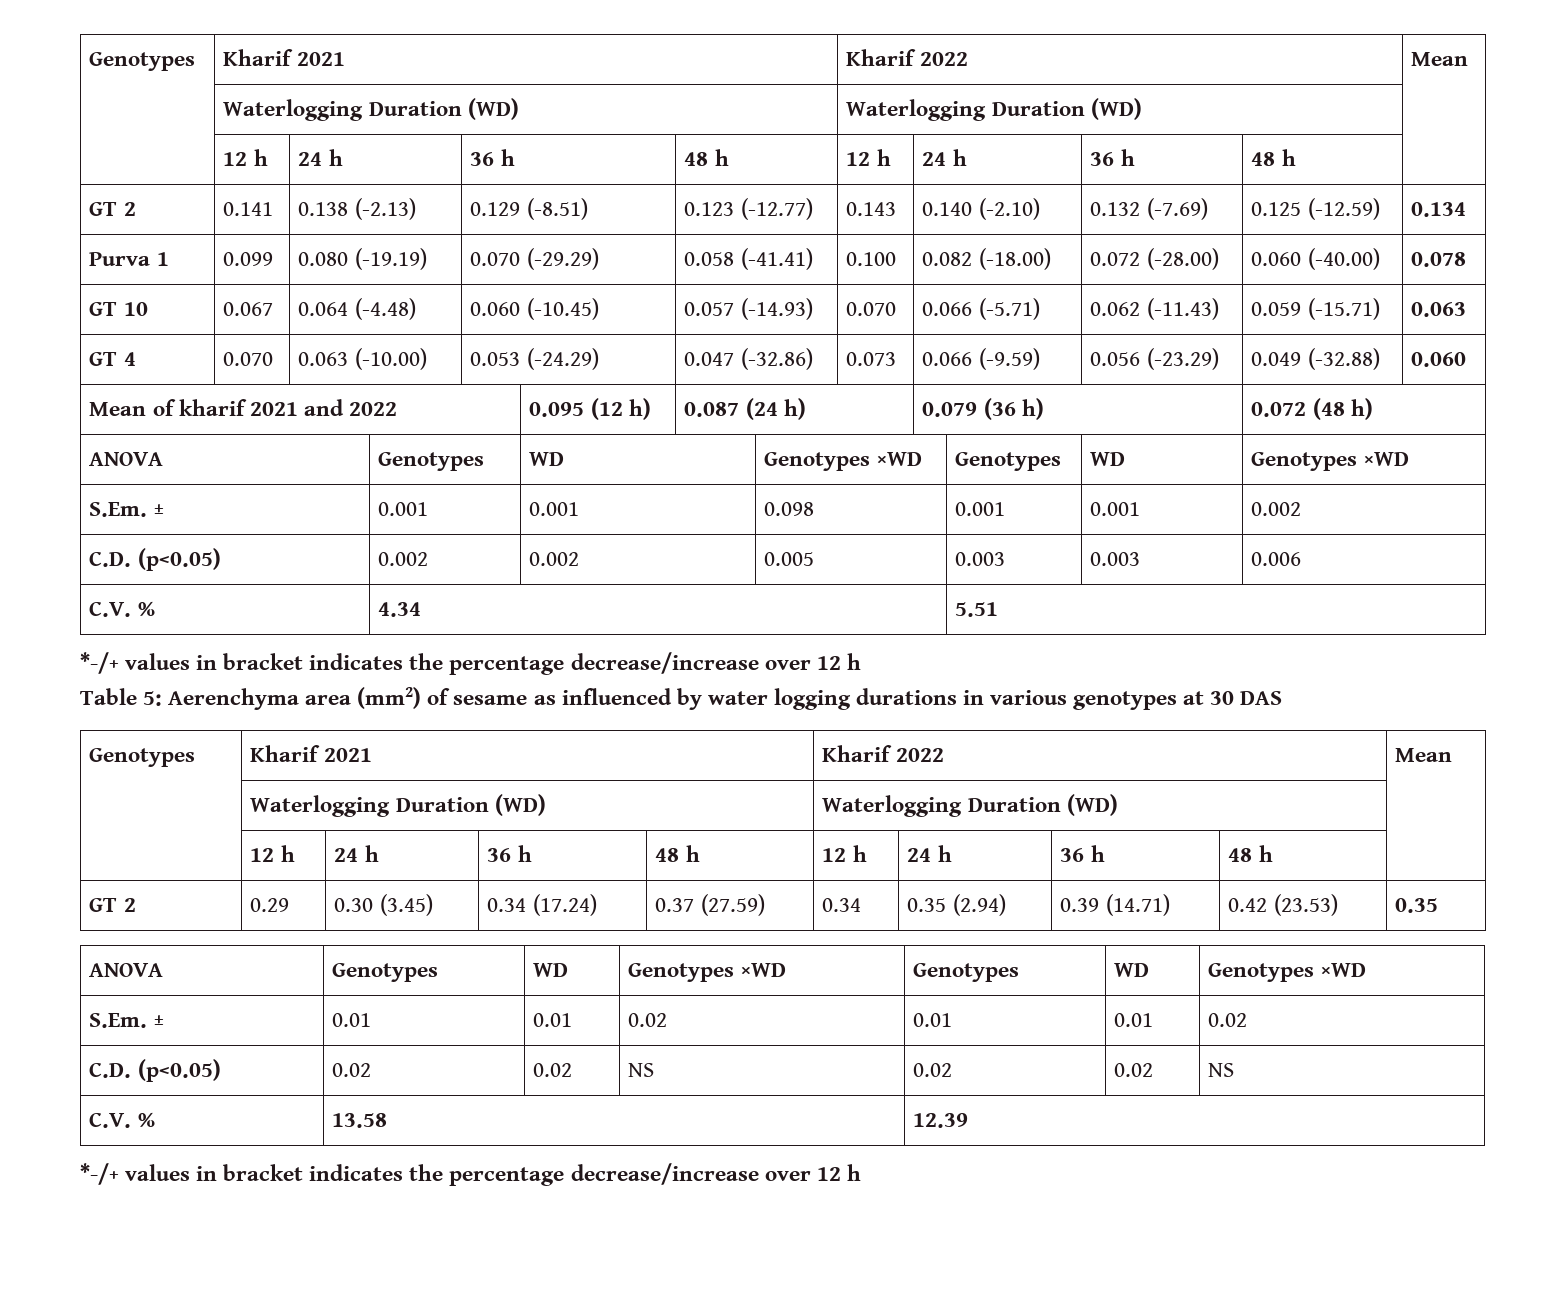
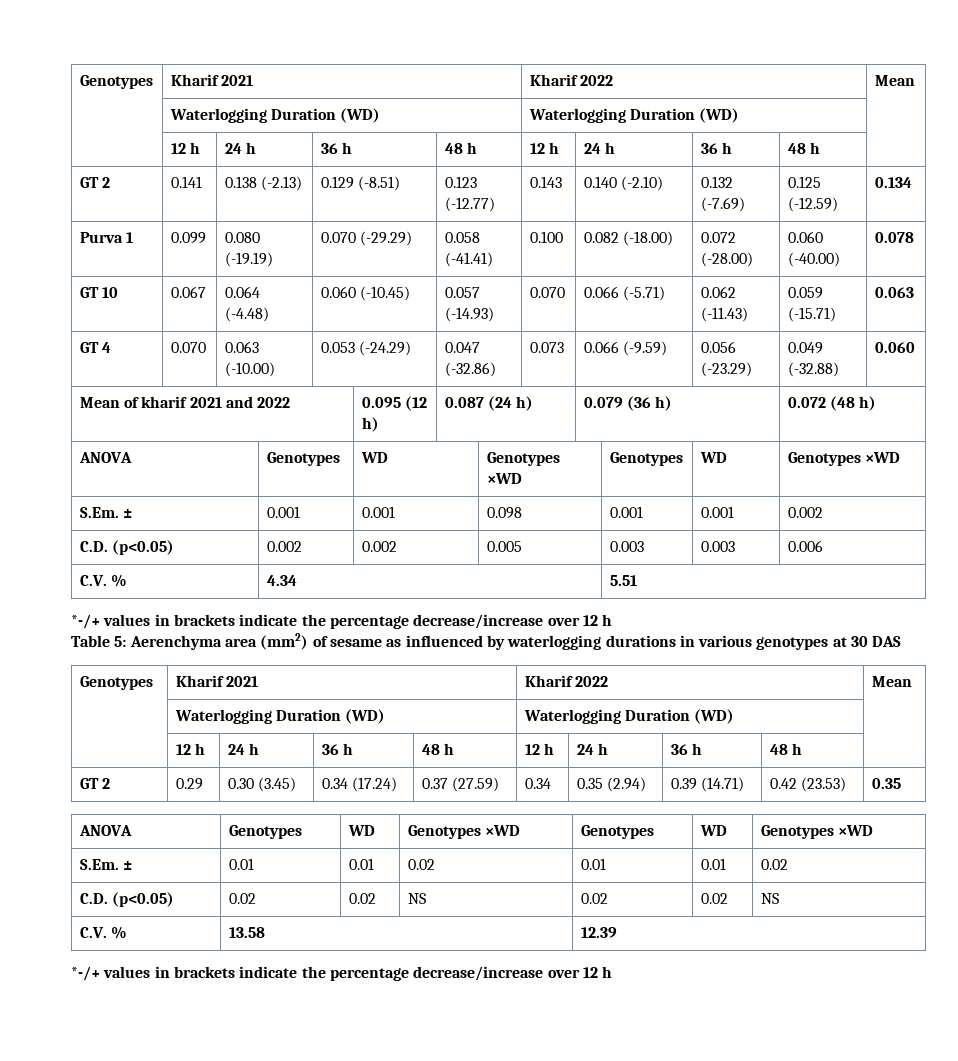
[223,653,404,670] bracket indicates -> [173,614,298,626] brackets indicate
[707,688,851,710] water logging -> [507,635,602,650] waterlogging
[223,1164,404,1181] bracket indicates -> [173,966,298,978] brackets indicate

